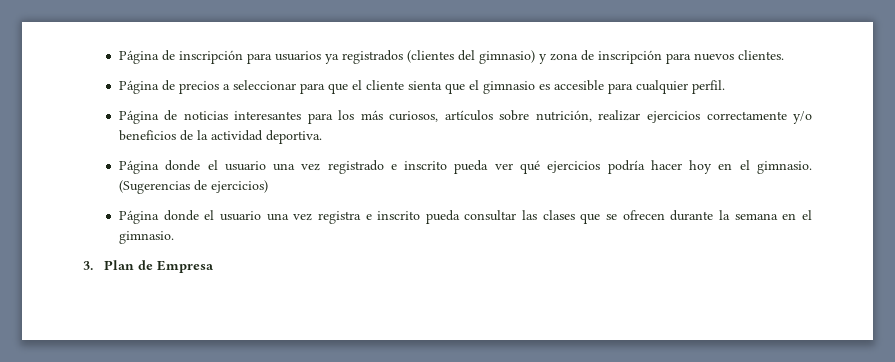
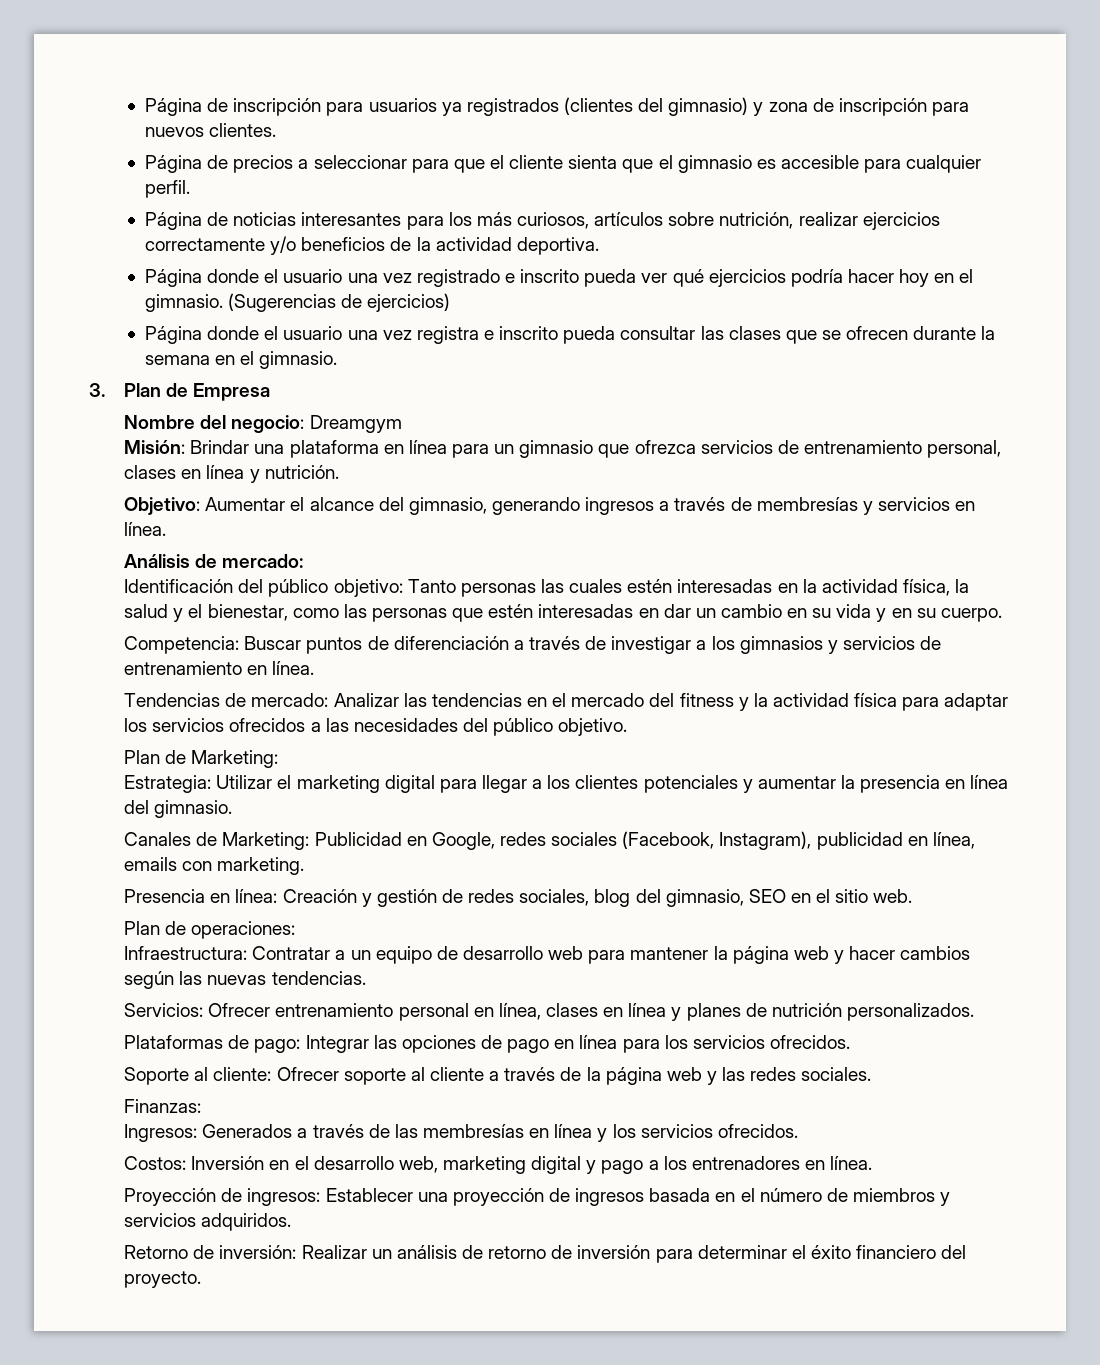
(214, 266) none -> [124,415,402,433] [124,440,1002,458] [124,465,339,483] [124,497,976,515] [124,522,167,536] [124,554,304,568] [124,579,970,597] [124,604,1002,622] [124,636,942,654] [124,661,315,675] [124,693,1009,711] [124,718,628,736] [124,750,279,768] [124,775,1009,793] [124,800,233,818] [124,831,975,850] [124,857,305,875] [124,889,913,907] [124,921,296,939] [124,946,971,964] [124,971,366,989] [124,1003,974,1021] [124,1035,850,1053] [124,1067,872,1085] [124,1099,202,1113] [124,1124,798,1142] [124,1156,873,1174] [124,1188,951,1206] [124,1213,292,1231] [124,1245,967,1263] [124,1271,202,1288] // Nombre del negocio: Dreamgym // Misión: Brindar una plataforma en línea para un gimnasio que ofrezca servicios de entrenamiento personal, clases en línea y nutrición. // Objetivo: Aumentar el alcance del gimnasio, generando ingresos a través de membresías y servicios en línea. // Análisis de mercado: // Identificación del público objetivo: Tanto personas las cuales estén interesadas en la actividad física, la salud y el bienestar, como las personas que estén interesadas en dar un cambio en su vida y en su cuerpo. // Competencia: Buscar puntos de diferenciación a través de investigar a los gimnasios y servicios de entrenamiento en línea. // Tendencias de mercado: Analizar las tendencias en el mercado del fitness y la actividad física para adaptar los servicios ofrecidos a las necesidades del público objetivo. // Plan de Marketing: // Estrategia: Utilizar el marketing digital para llegar a los clientes potenciales y aumentar la presencia en línea del gimnasio. // Canales de Marketing: Publicidad en Google, redes sociales (Facebook, Instagram), publicidad en línea, emails con marketing. // Presencia en línea: Creación y gestión de redes sociales, blog del gimnasio, SEO en el sitio web. // Plan de operaciones: // Infraestructura: Contratar a un equipo de desarrollo web para mantener la página web y hacer cambios según las nuevas tendencias. // Servicios: Ofrecer entrenamiento personal en línea, clases en línea y planes de nutrición personalizados. // Plataformas de pago: Integrar las opciones de pago en línea para los servicios ofrecidos. // Soporte al cliente: Ofrecer soporte al cliente a través de la página web y las redes sociales. // Finanzas: // Ingresos: Generados a través de las membresías en línea y los servicios ofrecidos. // Costos: Inversión en el desarrollo web, marketing digital y pago a los entrenadores en línea. // Proyección de ingresos: Establecer una proyección de ingresos basada en el número de miembros y servicios adquiridos. // Retorno de inversión: Realizar un análisis de retorno de inversión para determinar el éxito financiero del proyecto.

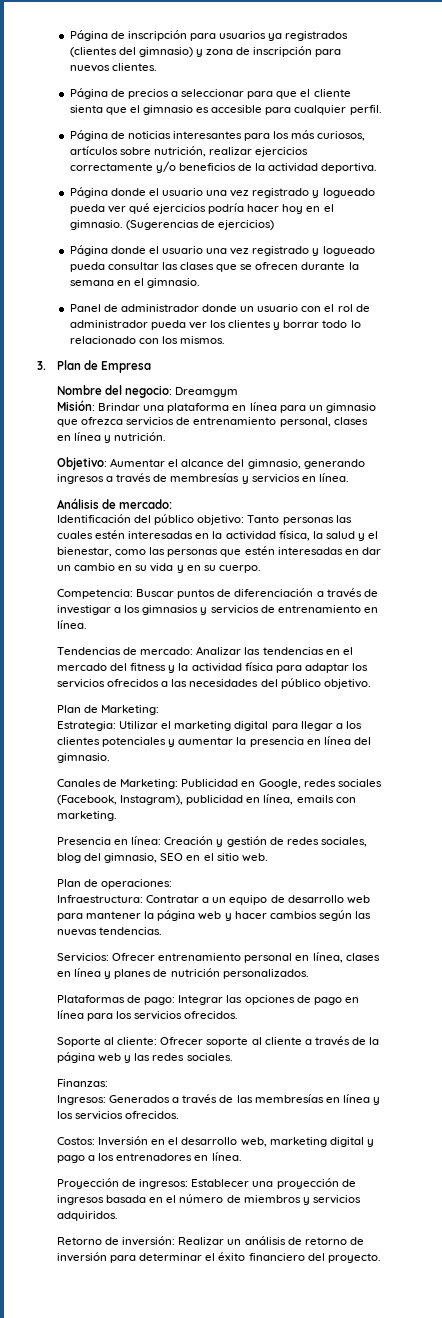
[505,269,580,283] e inscrito -> [312,188,375,198] y logueado
[416,326,559,344] registra e inscrito -> [252,246,375,256] registrado y logueado
(338, 360) none -> [69,304,370,312] [69,320,361,330] [69,336,225,344] // Panel de administrador donde un usuario con el rol de administrador pueda ver los clientes y borrar todo lo relacionado con los mismos.

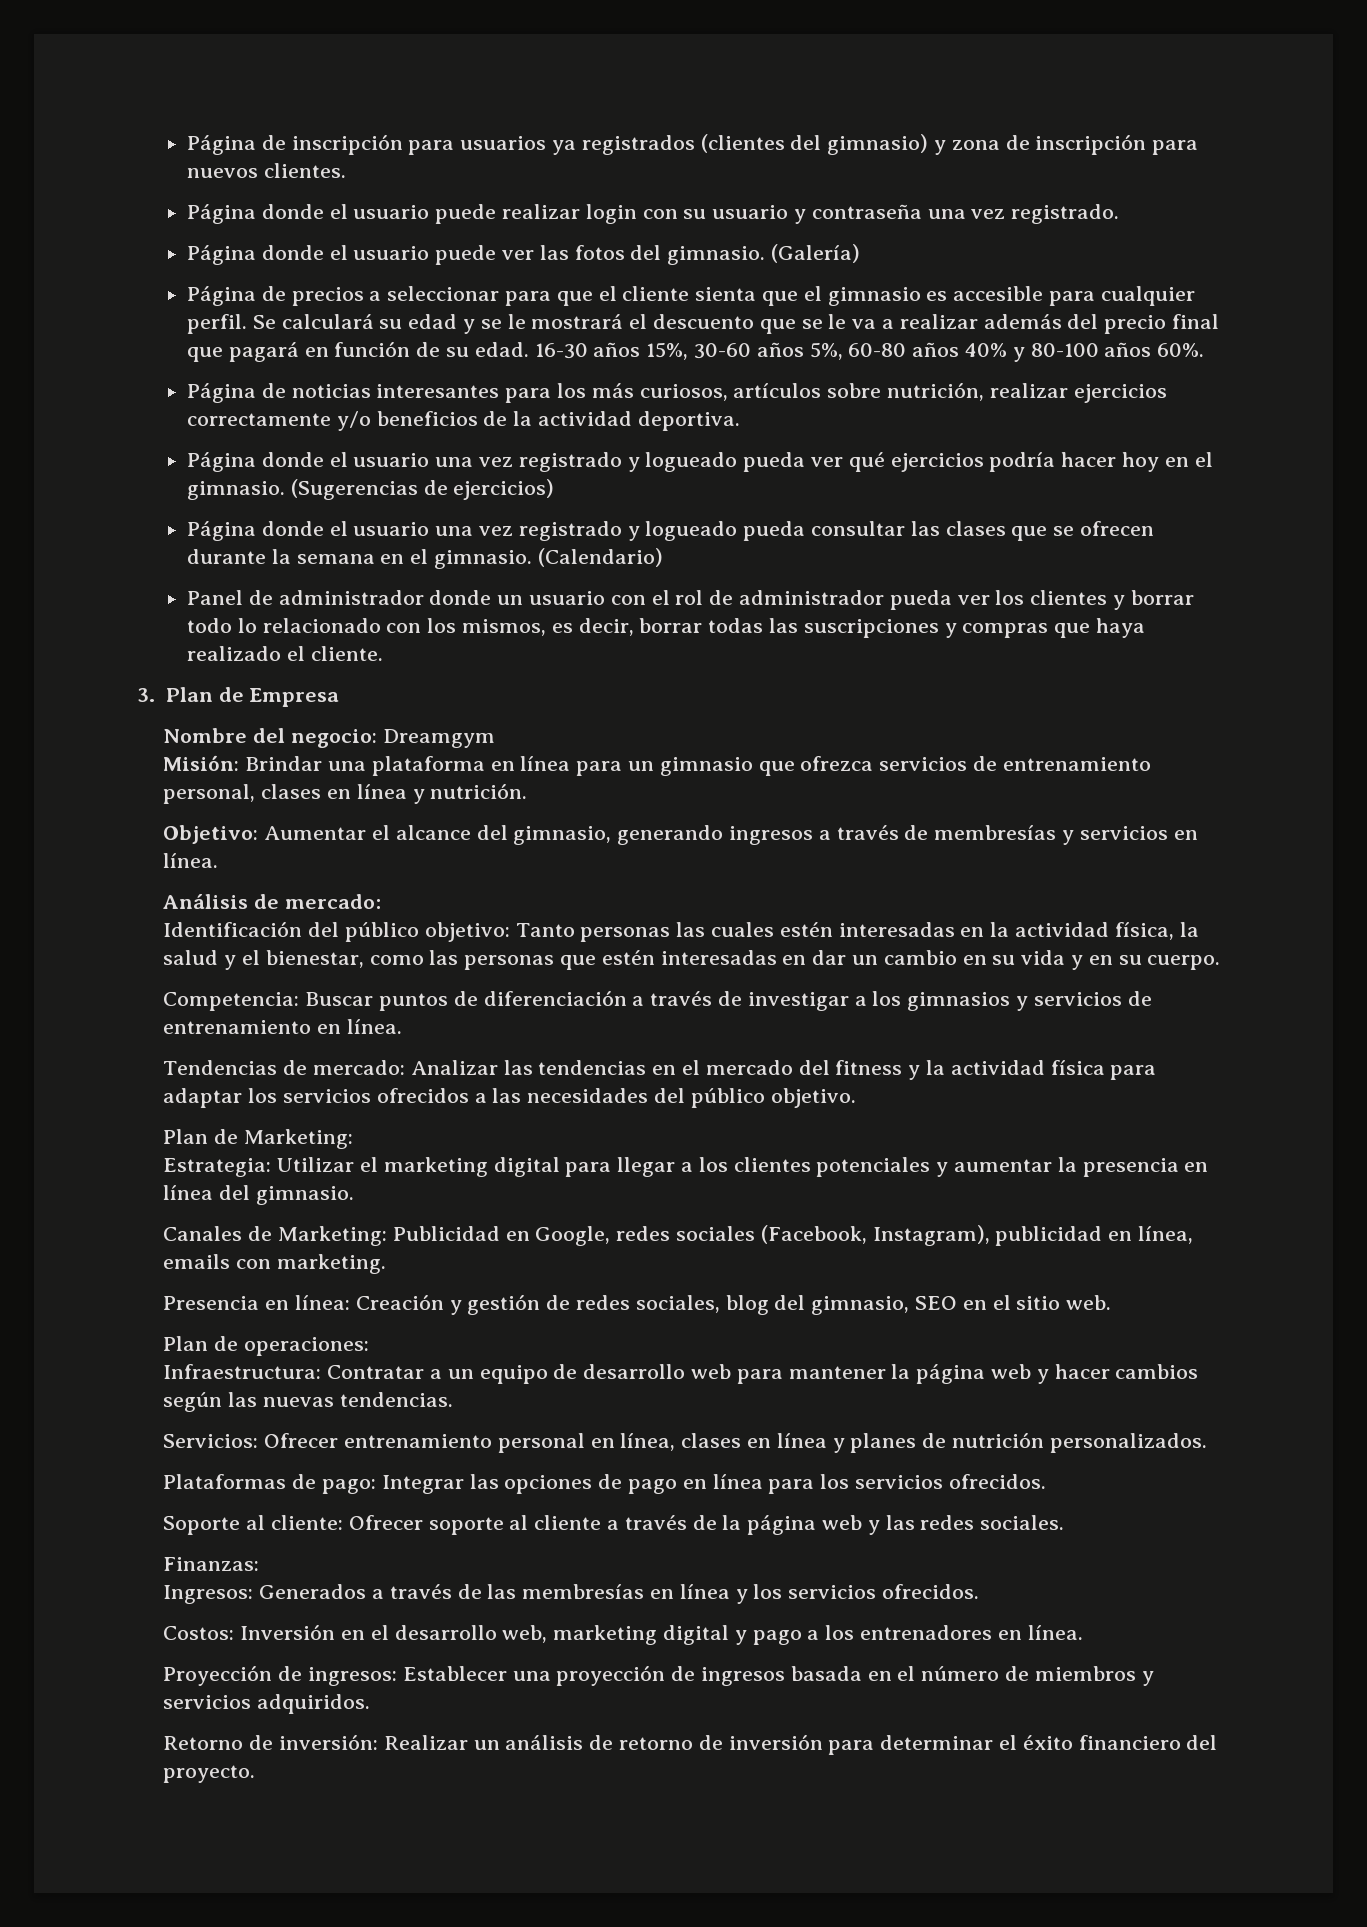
(157, 67) none -> [186,204,1120,224] [186,244,860,265] // Página donde el usuario puede realizar login con su usuario y contraseña una vez registrado. // Página donde el usuario puede ver las fotos del gimnasio. (Galería)
(382, 110) none -> [252,314,1220,334] [186,341,1205,362] Se calculará su edad y se le mostrará el descuento que se le va a realizar además del precio final que pagará en función de su edad. 16-30 años 15%, 30-60 años 5%, 60-80 años 40% y 80-100 años 60%.
(200, 283) none -> [537,548,663,567] (Calendario)
[179,336,225,344] mismos. -> [461,618,1146,638] [186,646,383,661] mismos, es decir, borrar todas las suscripciones y compras que haya realizado el cliente.

